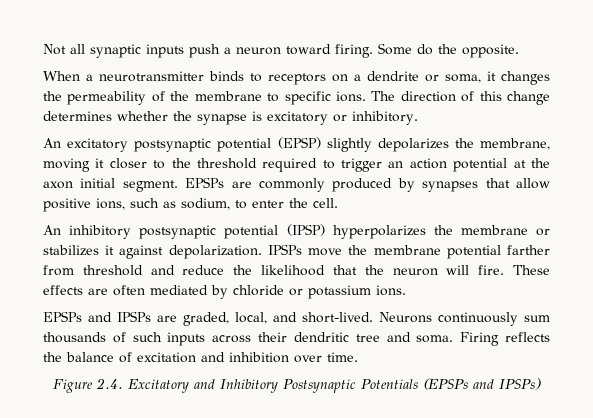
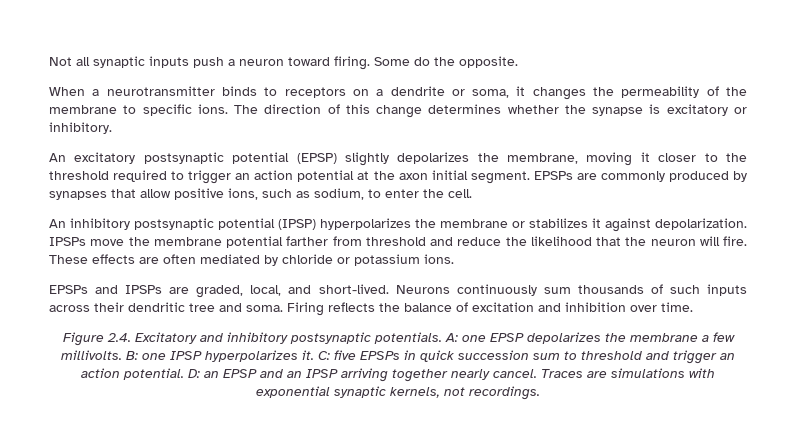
[220,378,541,393] Inhibitory Postsynaptic Potentials (EPSPs and IPSPs) -> [226,332,735,344] [61,350,735,364] [81,368,715,382] [256,386,540,400] inhibitory postsynaptic potentials. A: one EPSP depolarizes the membrane a few millivolts. B: one IPSP hyperpolarizes it. C: five EPSPs in quick succession sum to threshold and trigger an action potential. D: an EPSP and an IPSP arriving together nearly cancel. Traces are simulations with exponential synaptic kernels, not recordings.

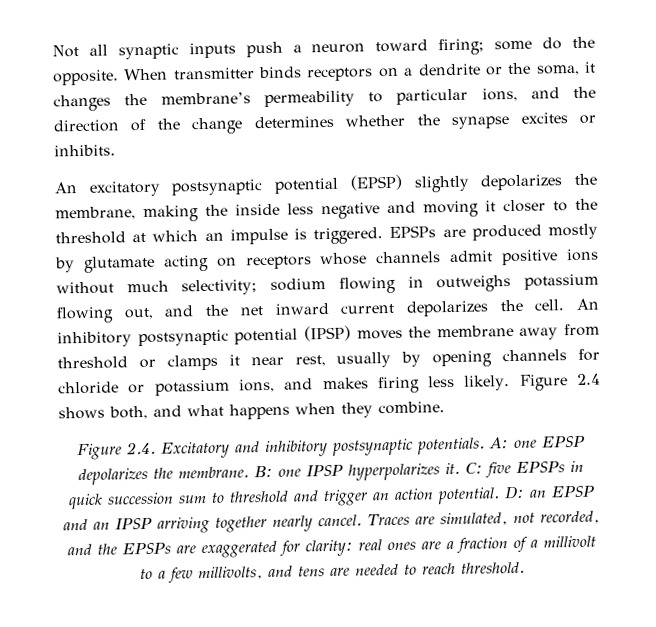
[334,56,410,70] firing. Some -> [438,38,533,56] firing; some
[49,86,278,96] // When a neurotransmitter binds to -> [124,66,303,81] When transmitter binds
(465, 92) none -> [507,62,532,75] the
[621,86,747,98] [49,104,370,116] permeability of the membrane to specific ions. The direction of this -> [160,86,596,108] [53,118,180,133] membrane’s permeability to particular ions, and the direction of the
[649,104,747,116] [49,122,112,134] is excitatory or inhibitory. -> [520,112,597,124] [54,144,116,157] excites or inhibits.
(579, 158) none -> [143,201,416,222] making the inside less negative and
[113,170,747,184] [49,188,419,200] required to trigger an action potential at the axon initial segment. EPSPs are commonly produced by synapses that allow positive ions, such as sodium, to enter -> [132,223,598,245] [55,248,600,273] [56,273,599,296] [56,300,489,324] at which an impulse is triggered. EPSPs are produced mostly by glutamate acting on receptors whose channels admit positive ions without much selectivity; sodium flowing in outweighs potassium flowing out, and the net inward current depolarizes
(472, 193) // -> (565, 305) none
[320,218,747,232] [49,236,747,248] [49,254,454,266] [49,284,747,298] [49,302,693,316] hyperpolarizes the membrane or stabilizes it against depolarization. IPSPs move the membrane potential farther from threshold and reduce the likelihood that the neuron will fire. These effects are often mediated by chloride or potassium ions. // EPSPs and IPSPs are graded, local, and short-lived. Neurons continuously sum thousands of such inputs across their dendritic tree and soma. Firing reflects the balance of excitation and inhibition over time. -> [356,323,600,340] [57,348,600,371] [58,373,601,396] [58,401,445,420] moves the membrane away from threshold or clamps it near rest, usually by opening channels for chloride or potassium ions, and makes firing less likely. Figure 2.4 shows both, and what happens when they combine.
[629,332,735,342] [61,350,122,360] membrane a few millivolts. -> [177,466,249,479] membrane.
[611,368,715,378] [256,386,540,400] simulations with exponential synaptic kernels, not recordings. -> [439,510,600,527] [67,535,596,559] [140,561,525,583] simulated, not recorded, and the EPSPs are exaggerated for clarity: real ones are a fraction of a millivolt to a few millivolts, and tens are needed to reach threshold.

